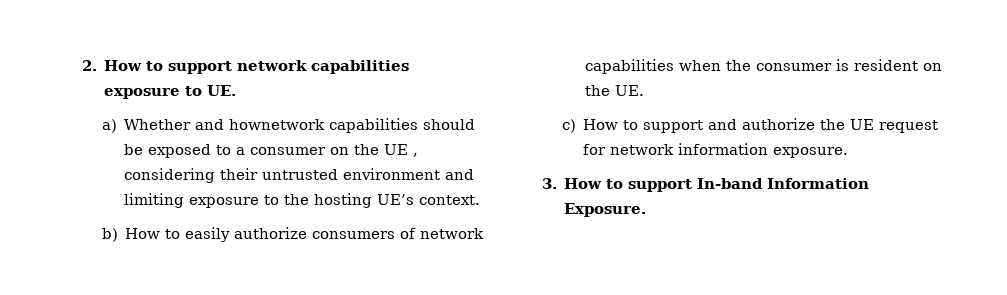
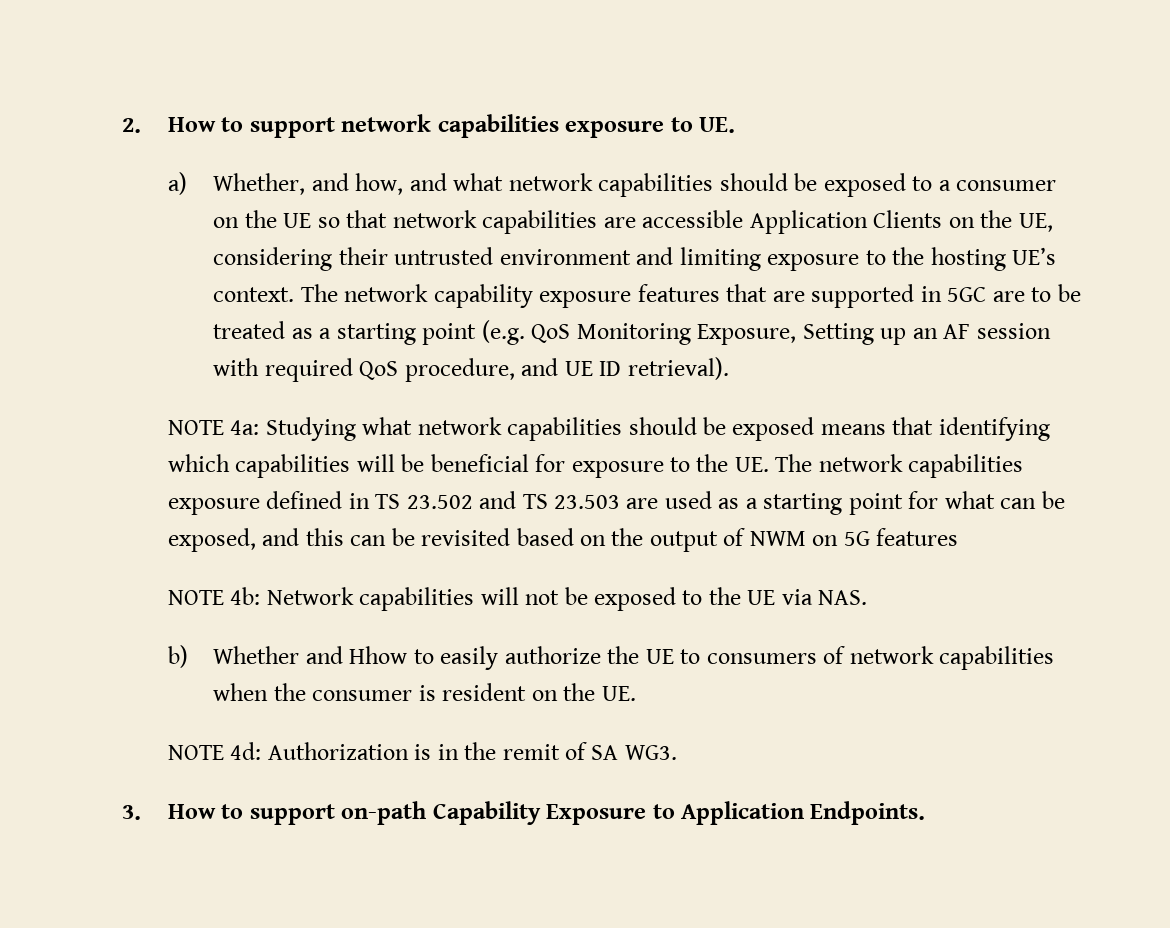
[123,119,325,130] Whether and hownetwork -> [213,173,593,195] Whether, and how, and what network
[412,153,418,157] , -> [317,210,1053,234] so that network capabilities are accessible Application Clients on the UE,
[101,227,307,242] // b) How to easily authorize -> [300,284,1081,308] [213,320,1051,345] [213,357,729,382] [167,417,1050,441] [167,454,1024,478] [167,491,1065,515] [167,528,959,552] [167,587,868,611] [167,645,701,670] The network capability exposure features that are supported in 5GC are to be treated as a starting point (e.g. QoS Monitoring Exposure, Setting up an AF session with required QoS procedure, and UE ID retrieval). // NOTE 4a: Studying what network capabilities should be exposed means that identifying which capabilities will be beneficial for exposure to the UE. The network capabilities exposure defined in TS 23.502 and TS 23.503 are used as a starting point for what can be exposed, and this can be revisited based on the output of NWM on 5G features // NOTE 4b: Network capabilities will not be exposed to the UE via NAS. // b) Whether and Hhow to easily authorize the UE to
[561,118,938,133] [582,143,848,158] [541,178,870,192] [564,203,647,217] c) How to support and authorize the UE request for network information exposure. // 3. How to support In-band Information Exposure. -> [167,742,677,760] [121,801,926,825] NOTE 4d: Authorization is in the remit of SA WG3. // 3. How to support on-path Capability Exposure to Application Endpoints.

